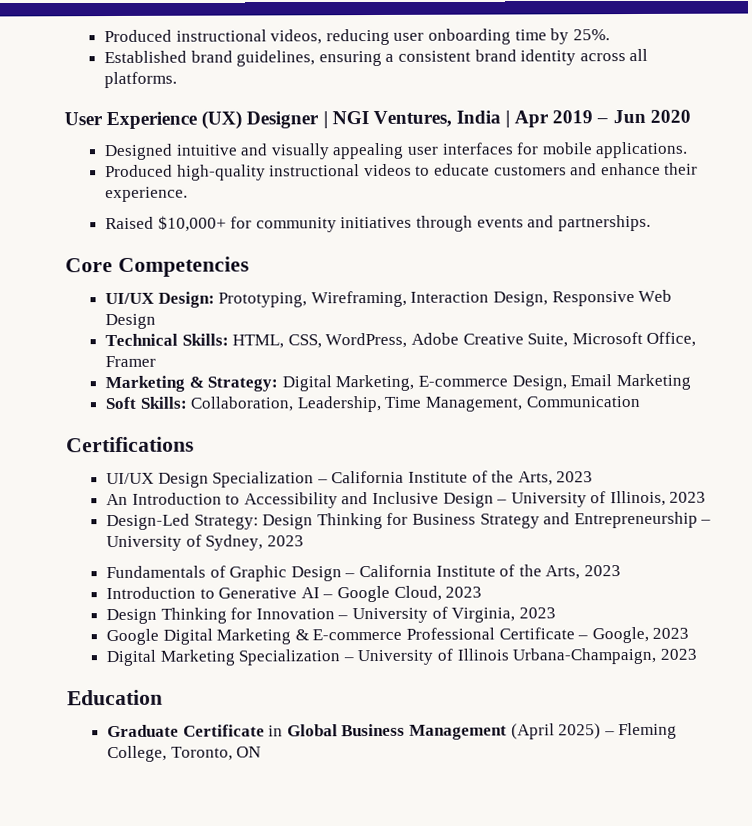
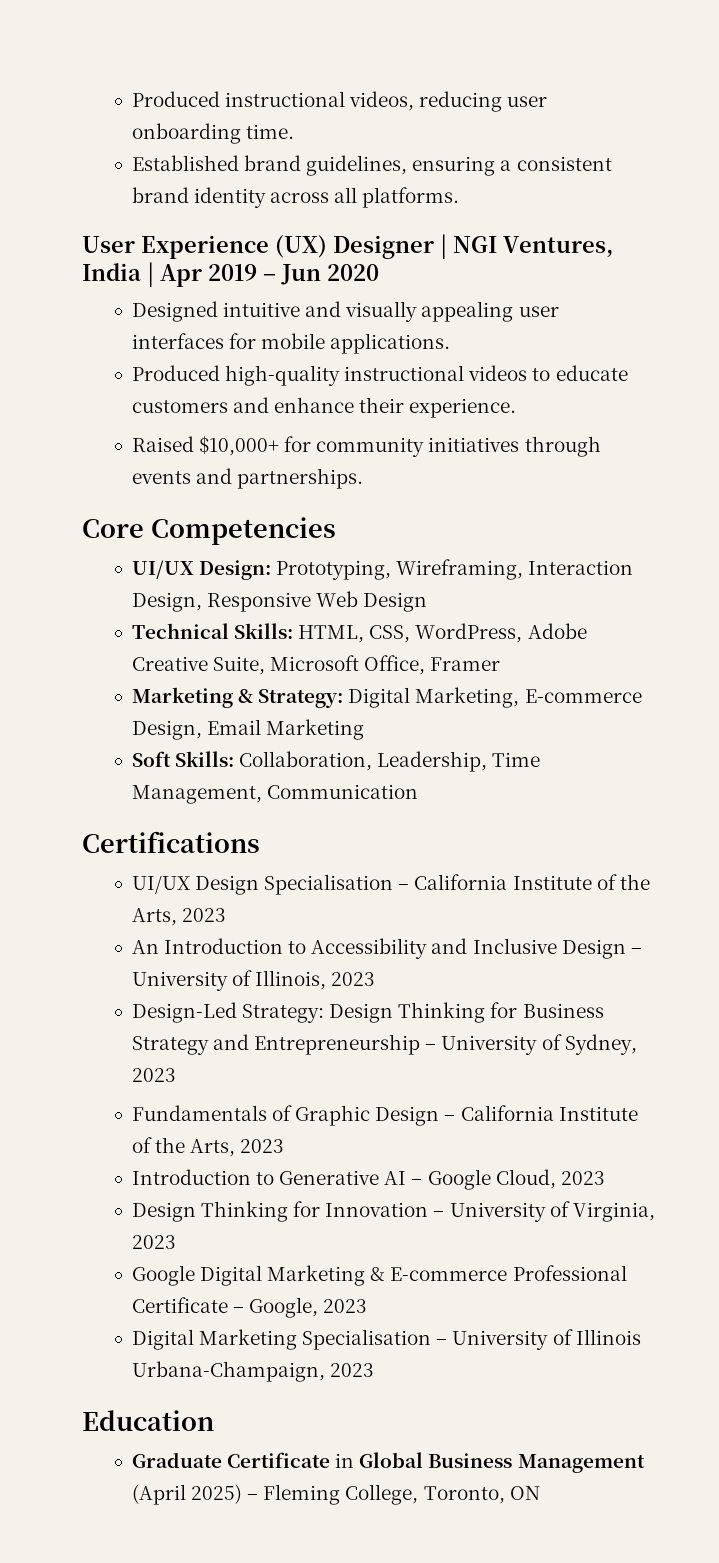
[514,28,610,45] time by 25%. -> [246,124,295,139] time.
[212,471,315,488] Specialization -> [264,874,394,895] Specialisation
[238,649,341,666] Specialization -> [302,1329,432,1350] Specialisation

